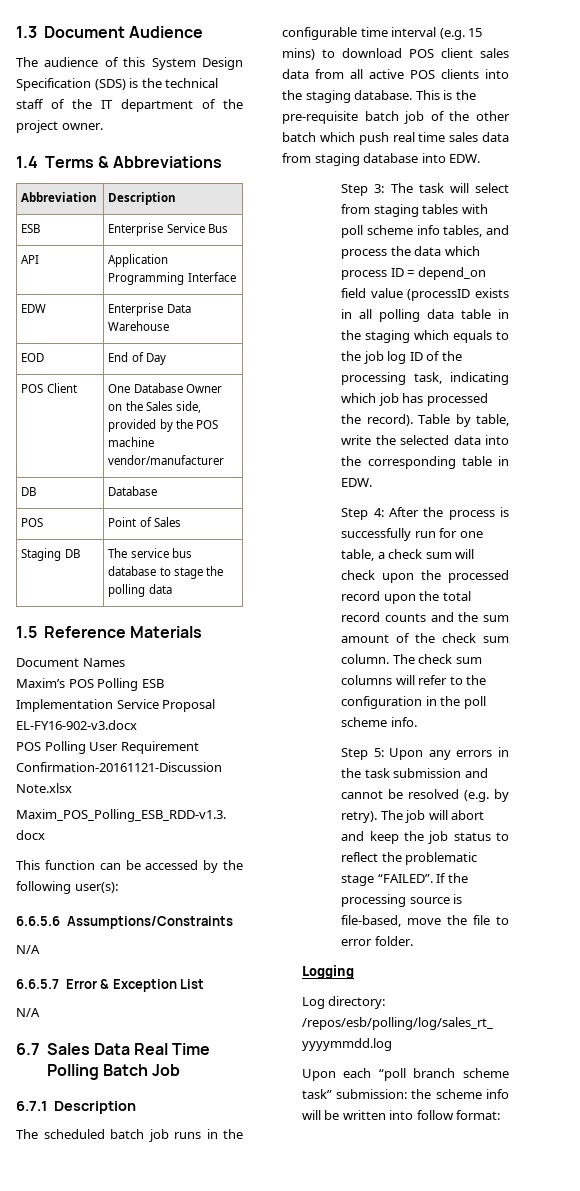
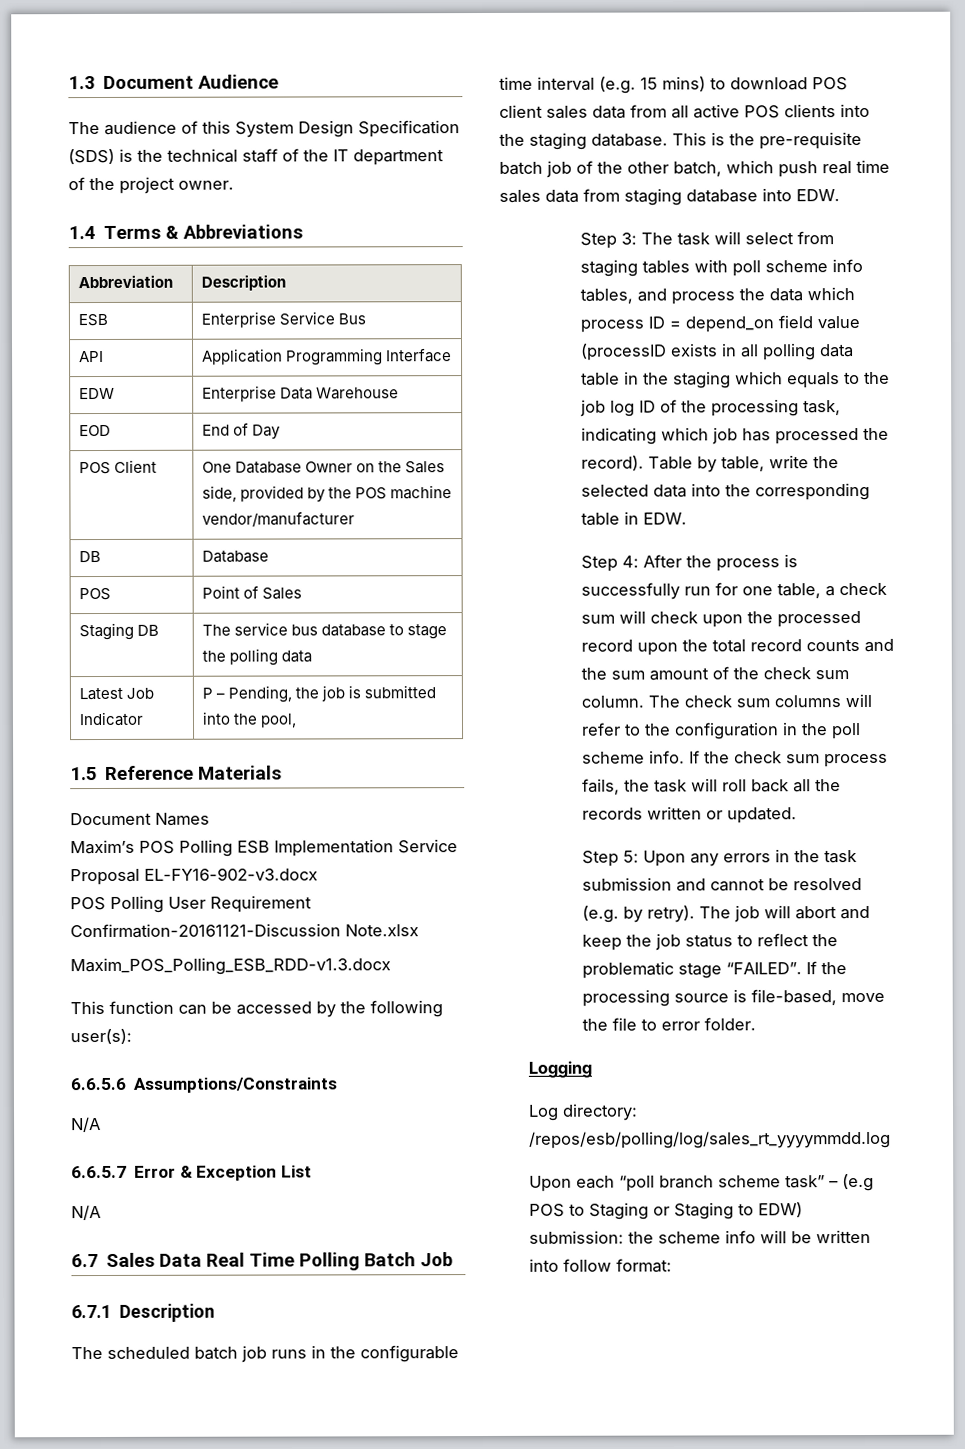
(172, 589) none -> [78,687,154,701] [78,711,144,727] [201,685,437,703] [201,711,297,728] // Latest Job Indicator | P – Pending, the job is submitted into the pool,
[282,132,316,142] batch -> [673,161,722,177] batch,
(417, 722) none -> [689,750,889,768] [582,778,842,795] [582,806,798,824] If the check sum process fails, the task will roll back all the records written or updated.
(332, 1094) none -> [829,1173,875,1192] [529,1202,804,1220] – (e.g POS to Staging or Staging to EDW)

